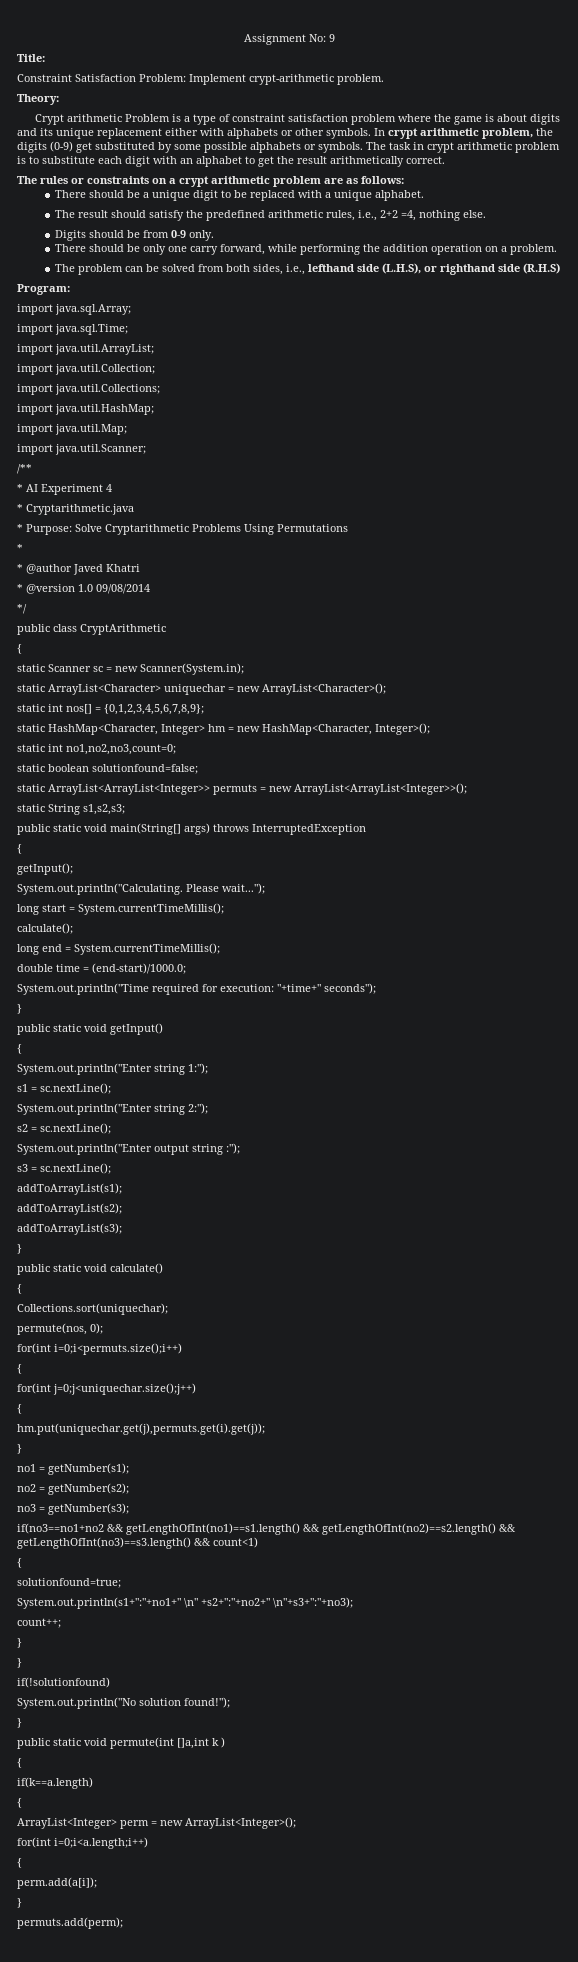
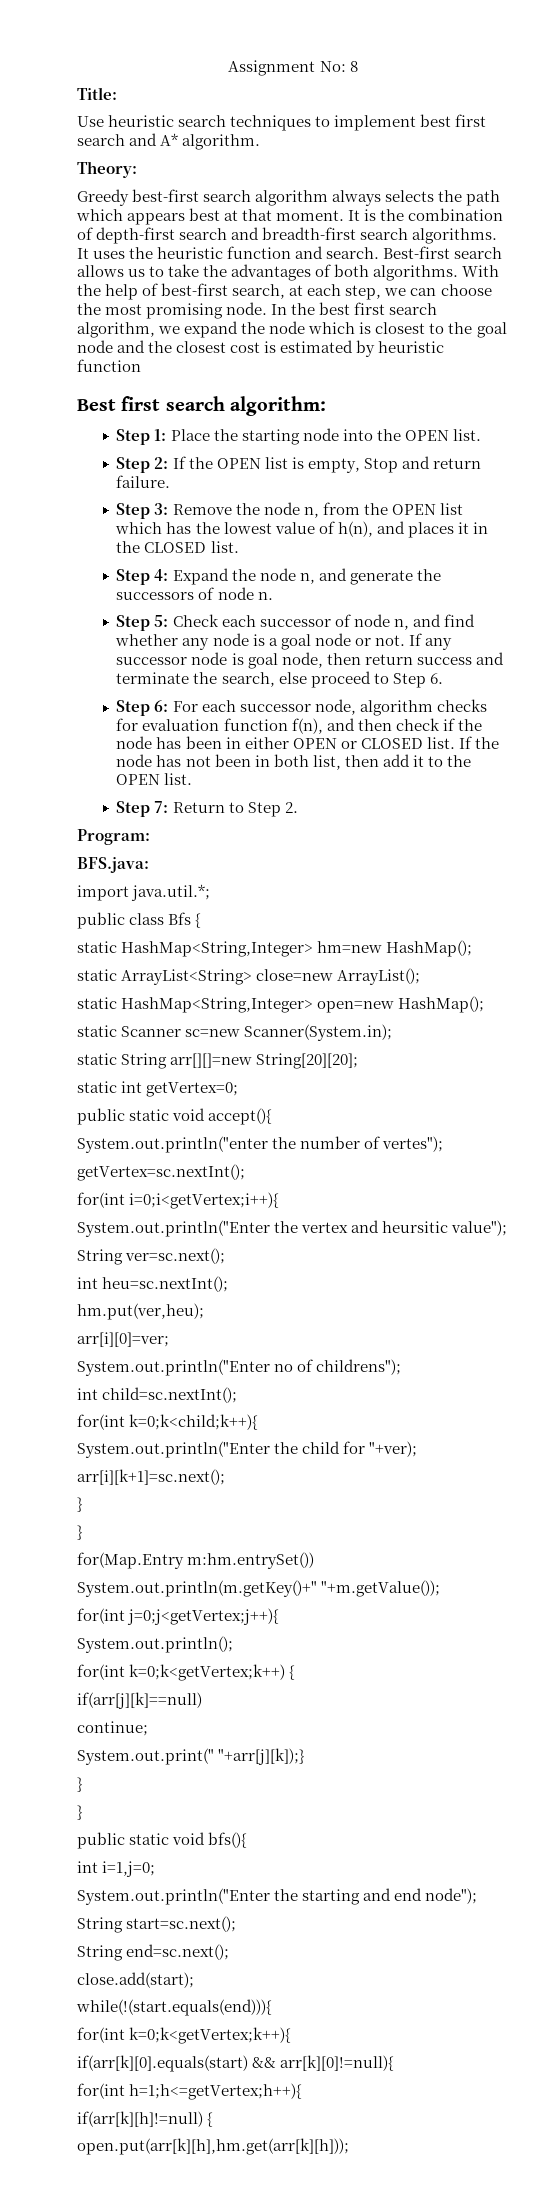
[328,34,335,42] 9 -> [349,61,358,72] 8
[17,74,384,85] [17,94,59,105] [35,114,561,125] [17,128,553,139] [17,141,560,153] [17,156,445,167] [17,176,404,187] [54,190,424,201] [54,210,486,221] [54,230,214,241] [54,244,557,255] [54,263,560,275] Constraint Satisfaction Problem: Implement crypt-arithmetic problem. // Theory: // Crypt arithmetic Problem is a type of constraint satisfaction problem where the game is about digits and its unique replacement either with alphabets or other symbols. In crypt arithmetic problem, the digits (0-9) get substituted by some possible alphabets or symbols. The task in crypt arithmetic problem is to substitute each digit with an alphabet to get the result arithmetically correct. // The rules or constraints on a crypt arithmetic problem are as follows: // There should be a unique digit to be replaced with a unique alphabet. // The result should satisfy the predefined arithmetic rules, i.e., 2+2 =4, nothing else. // Digits should be from 0-9 only. // There should be only one carry forward, while performing the addition operation on a problem. // The problem can be solved from both sides, i.e., lefthand side (L.H.S), or righthand side (R.H.S) -> [77,114,487,131] [77,133,261,150] [77,161,137,178] [77,189,501,206] [76,208,504,225] [77,227,498,244] [77,246,503,259] [77,264,500,281] [77,283,492,300] [77,302,438,319] [77,321,507,338] [77,340,445,357] [77,359,141,372] [77,396,327,416] [116,428,481,445] [116,456,481,473] [116,475,171,488] [116,502,463,519] [115,521,488,538] [116,541,239,553] [116,568,441,585] [116,587,273,600] [116,614,475,631] [115,633,452,650] [116,652,504,669] [116,671,443,688] [116,699,487,716] [116,718,482,734] [116,736,499,749] [116,754,471,770] [116,773,193,785] [116,801,298,817] Use heuristic search techniques to implement best first search and A* algorithm. // Theory: // Greedy best-first search algorithm always selects the path which appears best at that moment. It is the combination of depth-first search and breadth-first search algorithms. It uses the heuristic function and search. Best-first search allows us to take the advantages of both algorithms. With the help of best-first search, at each step, we can choose the most promising node. In the best first search algorithm, we expand the node which is closest to the goal node and the closest cost is estimated by heuristic function // Best first search algorithm: // Step 1: Place the starting node into the OPEN list. // Step 2: If the OPEN list is empty, Stop and return failure. // Step 3: Remove the node n, from the OPEN list which has the lowest value of h(n), and places it in the CLOSED list. // Step 4: Expand the node n, and generate the successors of node n. // Step 5: Check each successor of node n, and find whether any node is a goal node or not. If any successor node is goal node, then return success and terminate the search, else proceed to Step 6. // Step 6: For each successor node, algorithm checks for evaluation function f(n), and then check if the node has been in either OPEN or CLOSED list. If the node has not been in both list, then add it to the OPEN list. // Step 7: Return to Step 2.
[17,304,131,315] [17,324,128,335] [17,344,154,355] [17,364,155,375] [17,384,160,395] [17,404,154,415] [17,424,127,435] [17,444,146,455] [17,464,32,474] [17,484,112,495] [17,504,134,515] [17,524,348,535] [17,544,23,552] [17,564,140,575] [17,584,150,594] [17,604,27,614] import java.sql.Array; // import java.sql.Time; // import java.util.ArrayList; // import java.util.Collection; // import java.util.Collections; // import java.util.HashMap; // import java.util.Map; // import java.util.Scanner; // /** // * AI Experiment 4 // * Cryptarithmetic.java // * Purpose: Solve Cryptarithmetic Problems Using Permutations // * // * @author Javed Khatri // * @version 1.0 09/08/2014 // */ -> [77,857,149,873] [77,884,211,901] BFS.java: // import java.util.*;
[80,624,166,635] [17,644,22,654] CryptArithmetic // { -> [168,912,202,928] [77,940,473,957] [77,968,421,985] [77,996,485,1013] Bfs { // static HashMap<String,Integer> hm=new HashMap(); // static ArrayList<String> close=new ArrayList(); // static HashMap<String,Integer> open=new HashMap();
[93,666,138,672] sc = new -> [185,1029,241,1037] sc=new
[48,683,386,695] [17,704,204,715] [17,723,430,735] [17,744,176,755] [17,764,198,774] [17,783,467,795] [17,804,125,815] [17,823,366,835] [17,844,22,854] [17,863,73,875] [17,883,265,895] [17,903,224,915] [17,923,73,934] [17,943,220,955] [17,963,186,974] [17,983,376,995] [17,1004,22,1014] [17,1023,163,1035] [17,1044,22,1054] [17,1063,208,1075] [17,1083,111,1094] [17,1103,208,1115] [17,1123,111,1134] [17,1143,240,1155] [17,1163,111,1174] [17,1183,122,1195] [17,1203,122,1215] [17,1223,122,1235] [17,1244,22,1254] [17,1263,163,1275] [17,1284,22,1294] [17,1303,168,1315] [17,1323,103,1335] [17,1343,182,1355] [17,1364,22,1374] [17,1383,196,1395] [17,1404,22,1414] [17,1423,265,1435] [17,1444,22,1454] [17,1463,129,1475] [17,1483,129,1495] [17,1503,129,1515] [17,1523,516,1535] [17,1537,258,1549] [17,1558,22,1568] [17,1578,121,1588] [17,1597,353,1609] [17,1618,61,1628] [17,1638,22,1648] [17,1658,22,1668] [17,1677,110,1688] [17,1697,230,1709] [17,1718,22,1728] [17,1737,225,1749] [17,1758,22,1768] [17,1777,93,1789] [17,1798,22,1808] [17,1817,296,1829] [17,1837,148,1849] [17,1858,22,1868] [17,1877,97,1889] [17,1898,22,1908] [17,1917,123,1929] ArrayList<Character> uniquechar = new ArrayList<Character>(); // static int nos[] = {0,1,2,3,4,5,6,7,8,9}; // static HashMap<Character, Integer> hm = new HashMap<Character, Integer>(); // static int no1,no2,no3,count=0; // static boolean solutionfound=false; // static ArrayList<ArrayList<Integer>> permuts = new ArrayList<ArrayList<Integer>>(); // static String s1,s2,s3; // public static void main(String[] args) throws InterruptedException // { // getInput(); // System.out.println("Calculating. Please wait..."); // long start = System.currentTimeMillis(); // calculate(); // long end = System.currentTimeMillis(); // double time = (end-start)/1000.0; // System.out.println("Time required for execution: "+time+" seconds"); // } // public static void getInput() // { // System.out.println("Enter string 1:"); // s1 = sc.nextLine(); // System.out.println("Enter string 2:"); // s2 = sc.nextLine(); // System.out.println("Enter output string :"); // s3 = sc.nextLine(); // addToArrayList(s1); // addToArrayList(s2); // addToArrayList(s3); // } // public static void calculate() // { // Collections.sort(uniquechar); // permute(nos, 0); // for(int i=0;i<permuts.size();i++) // { // for(int j=0;j<uniquechar.size();j++) // { // hm.put(uniquechar.get(j),permuts.get(i).get(j)); // } // no1 = getNumber(s1); // no2 = getNumber(s2); // no3 = getNumber(s3); // if(no3==no1+no2 && getLengthOfInt(no1)==s1.length() && getLengthOfInt(no2)==s2.length() && getLengthOfInt(no3)==s3.length() && count<1) // { // solutionfound=true; // System.out.println(s1+":"+no1+" \n" +s2+":"+no2+" \n"+s3+":"+no3); // count++; // } // } // if(!solutionfound) // System.out.println("No solution found!"); // } // public static void permute(int []a,int k ) // { // if(k==a.length) // { // ArrayList<Integer> perm = new ArrayList<Integer>(); // for(int i=0;i<a.length;i++) // { // perm.add(a[i]); // } // permuts.add(perm); -> [121,1053,359,1069] [77,1081,239,1097] [77,1108,273,1125] [77,1136,444,1153] [77,1164,245,1181] [77,1192,280,1209] [77,1220,508,1237] [77,1248,226,1265] [77,1276,229,1292] [77,1303,204,1320] [77,1332,169,1347] [77,1359,402,1376] [77,1387,238,1403] [77,1414,259,1430] [77,1441,418,1458] [77,1469,225,1485] [77,1497,83,1512] [77,1525,83,1540] [77,1552,315,1569] [77,1580,441,1597] [77,1608,280,1625] [77,1636,233,1653] [77,1664,296,1681] [77,1692,202,1709] [77,1721,148,1736] [77,1748,306,1765] [77,1777,83,1792] [77,1805,83,1820] [77,1832,248,1849] [77,1861,156,1877] [77,1888,478,1905] [77,1916,237,1933] [77,1944,230,1961] [77,1972,194,1988] [76,1999,272,2016] [77,2027,292,2044] [77,2055,395,2072] [77,2083,303,2100] [77,2111,214,2127] [77,2138,349,2155] String arr[][]=new String[20][20]; // static int getVertex=0; // public static void accept(){ // System.out.println("enter the number of vertes"); // getVertex=sc.nextInt(); // for(int i=0;i<getVertex;i++){ // System.out.println("Enter the vertex and heursitic value"); // String ver=sc.next(); // int heu=sc.nextInt(); // hm.put(ver,heu); // arr[i][0]=ver; // System.out.println("Enter no of childrens"); // int child=sc.nextInt(); // for(int k=0;k<child;k++){ // System.out.println("Enter the child for "+ver); // arr[i][k+1]=sc.next(); // } // } // for(Map.Entry m:hm.entrySet()) // System.out.println(m.getKey()+" "+m.getValue()); // for(int j=0;j<getVertex;j++){ // System.out.println(); // for(int k=0;k<getVertex;k++) { // if(arr[j][k]==null) // continue; // System.out.print(" "+arr[j][k]);} // } // } // public static void bfs(){ // int i=1,j=0; // System.out.println("Enter the starting and end node"); // String start=sc.next(); // String end=sc.next(); // close.add(start); // while(!(start.equals(end))){ // for(int k=0;k<getVertex;k++){ // if(arr[k][0].equals(start) && arr[k][0]!=null){ // for(int h=1;h<=getVertex;h++){ // if(arr[k][h]!=null) { // open.put(arr[k][h],hm.get(arr[k][h]));

